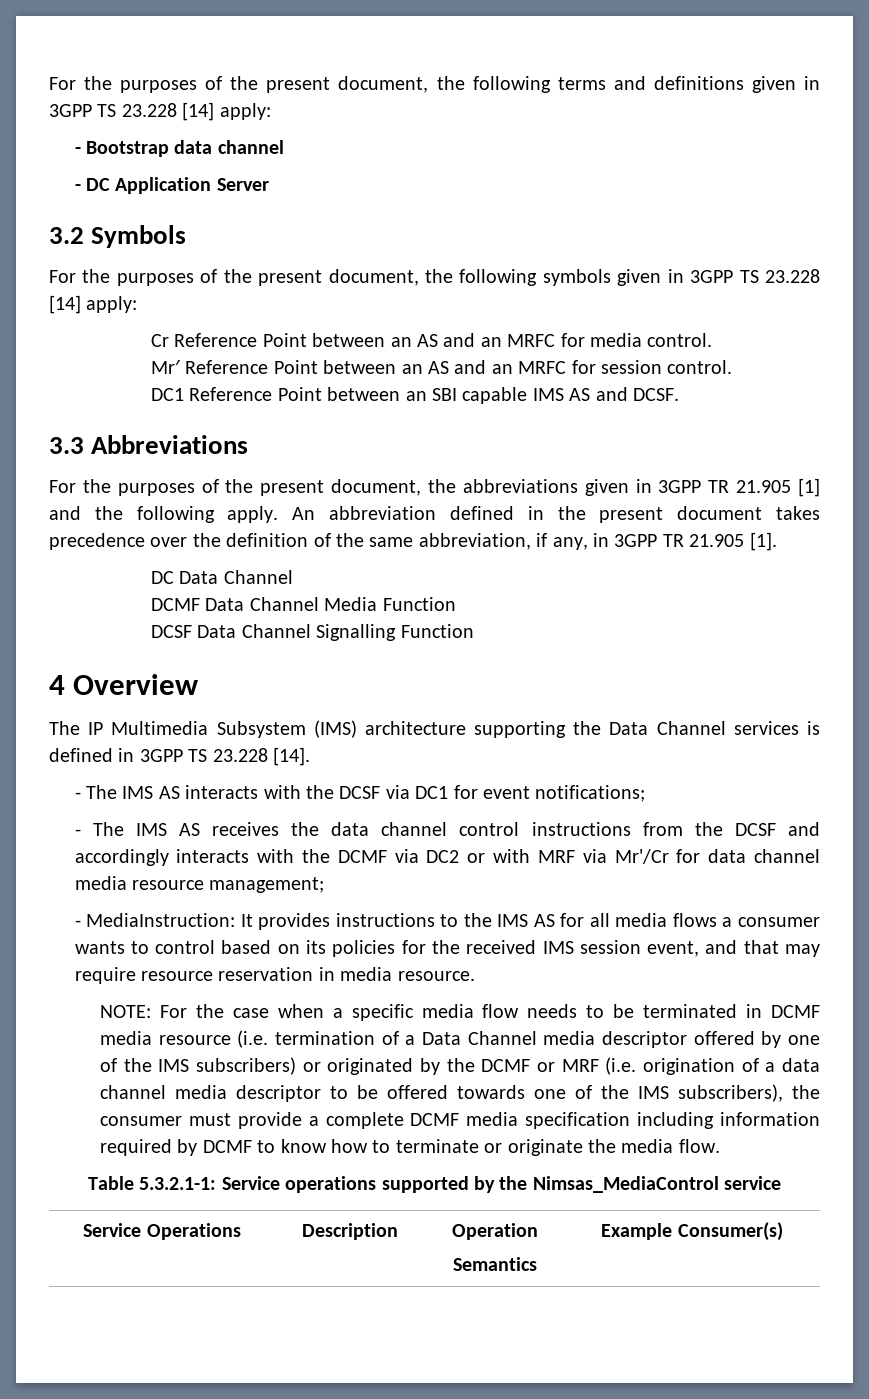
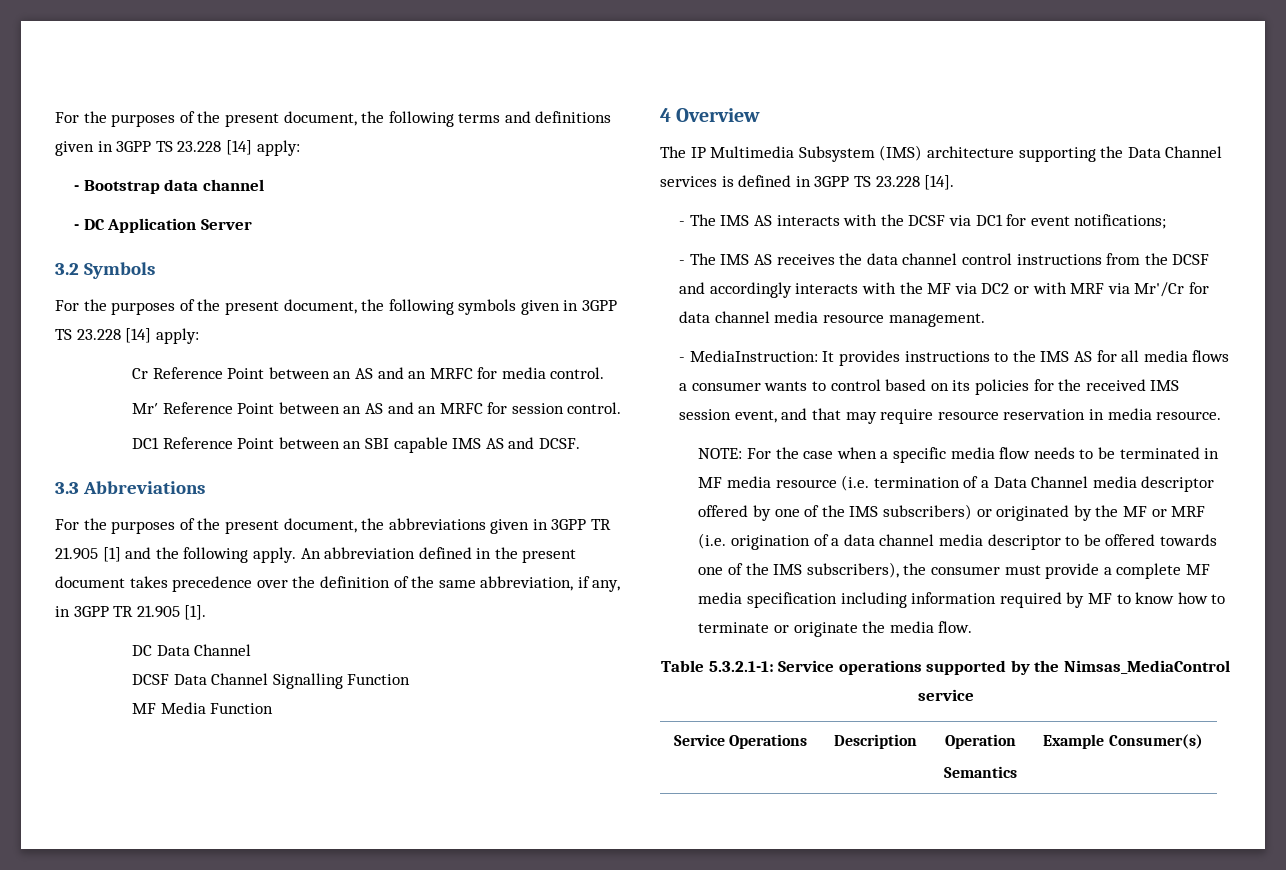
[151,597,456,611] // DCMF Data Channel Media Function -> (252, 650) none
(474, 631) none -> [131,702,274,714] // MF Media Function
[337,850,387,863] DCMF -> [927,283,952,294] MF
[209,877,325,893] management; -> [888,313,985,327] management.
[771,1005,820,1018] DCMF -> [698,477,723,488] MF
[481,1059,531,1072] DCMF -> [1122,506,1147,517] MF
[410,1113,460,1126] DCMF -> [1185,564,1210,575] MF
[202,1140,252,1153] DCMF -> [1088,593,1113,604] MF

